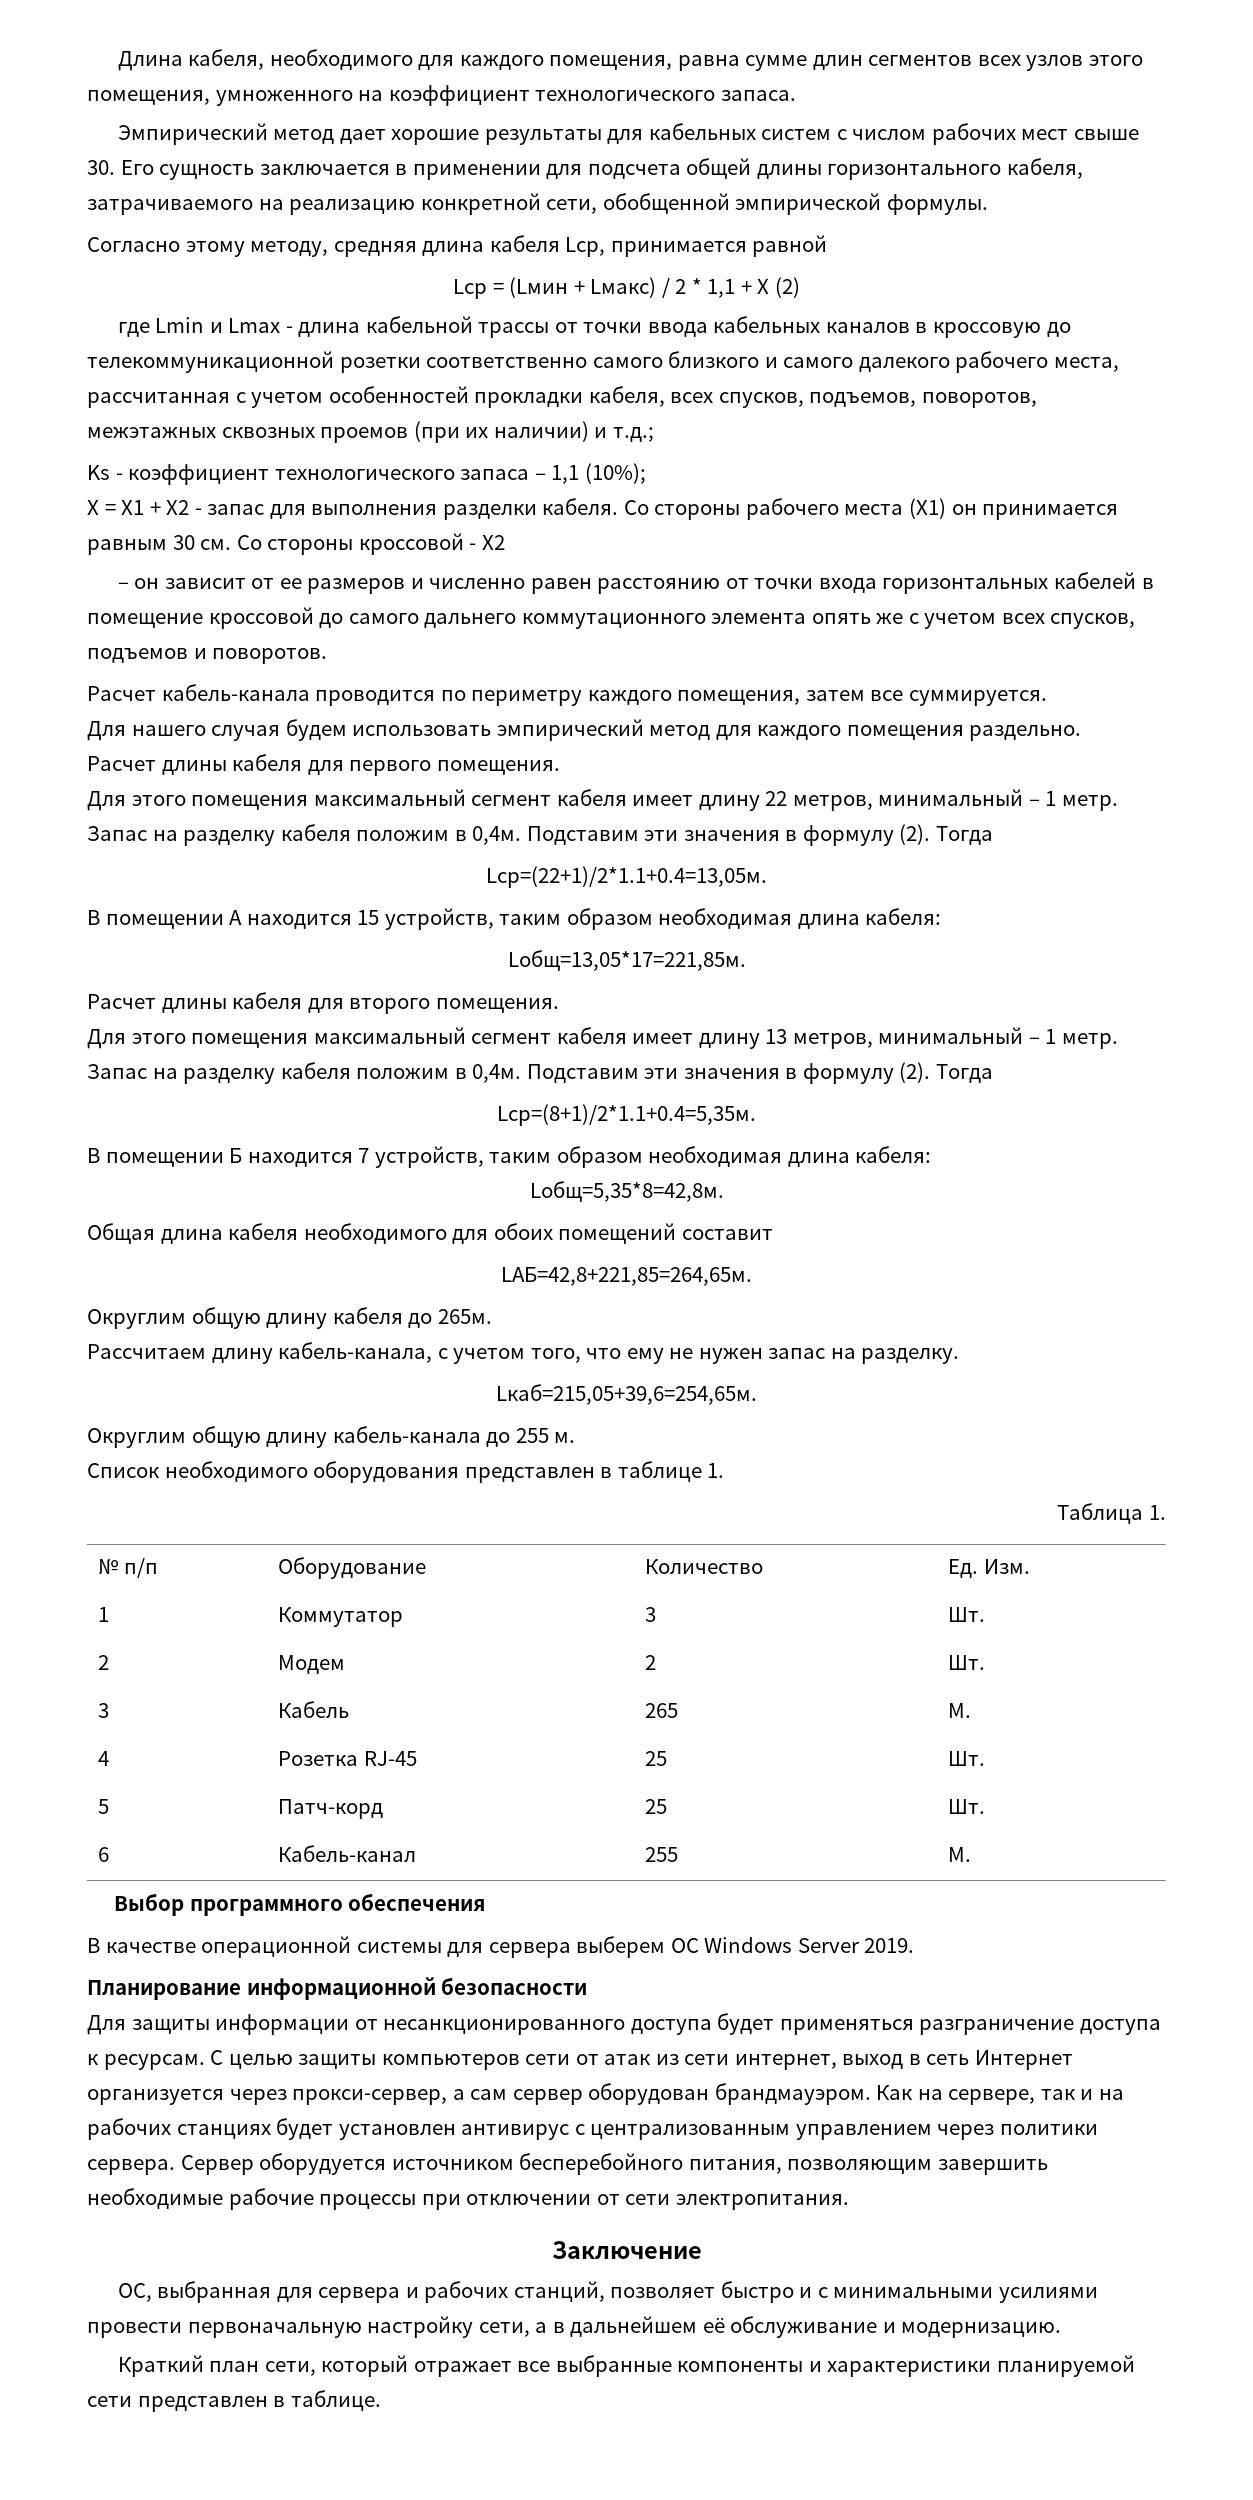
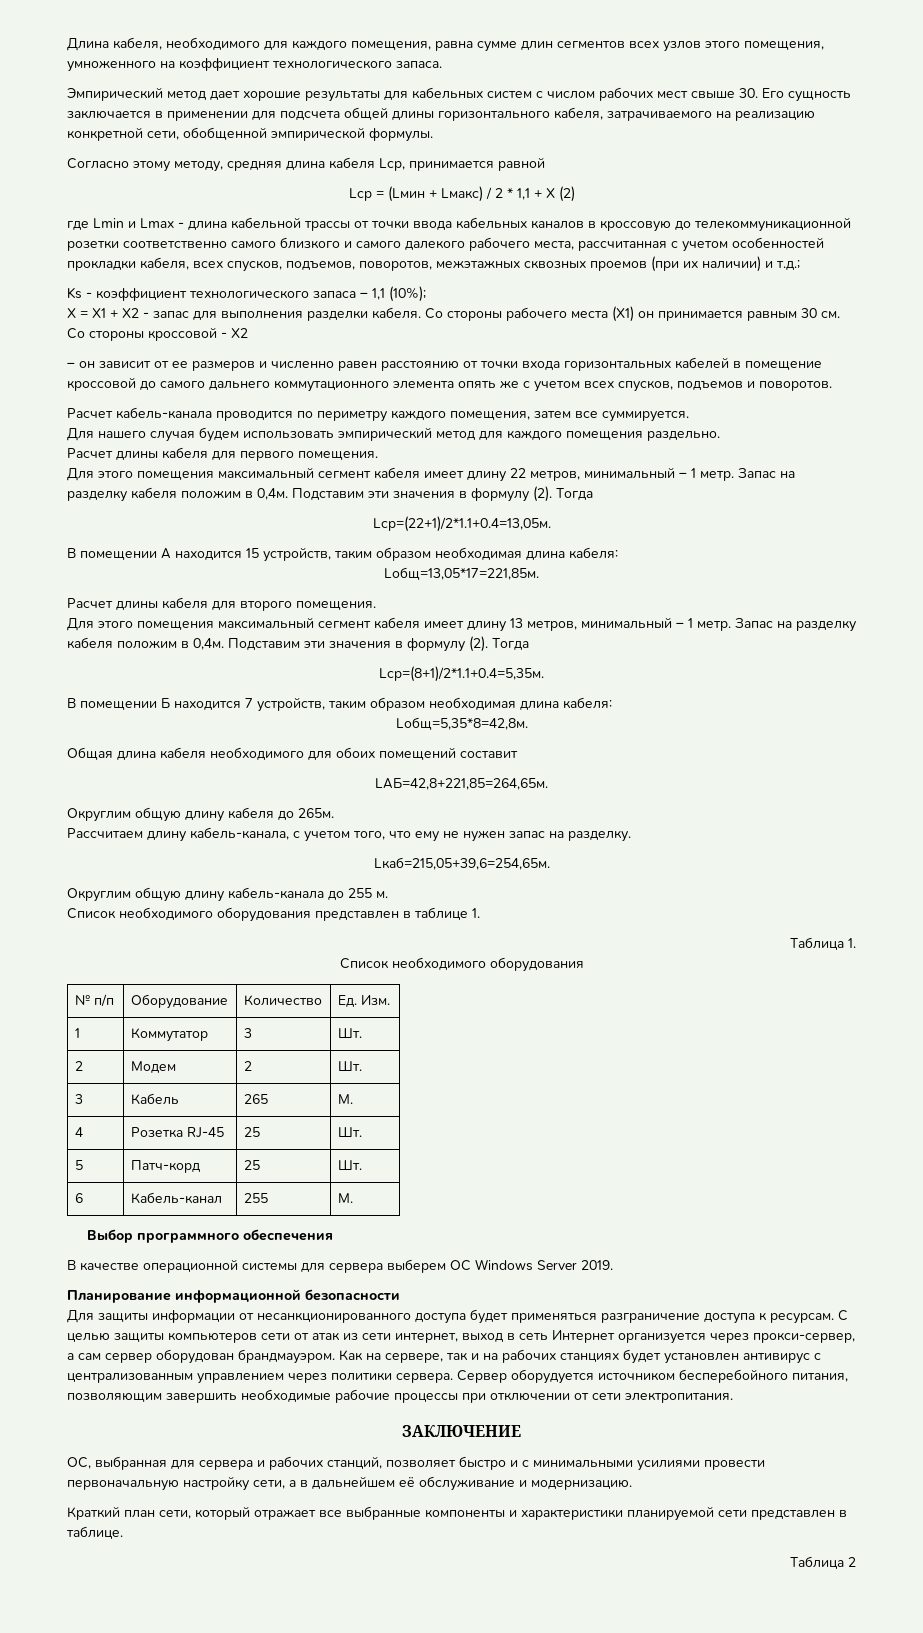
(1167, 1512) none -> [339,957,584,972] // Список необходимого оборудования
[551,2241,702,2259] Заключение -> [402,1425,521,1437] ЗАКЛЮЧЕНИЕ
(381, 2400) none -> [790,1556,856,1569] // Таблица 2

